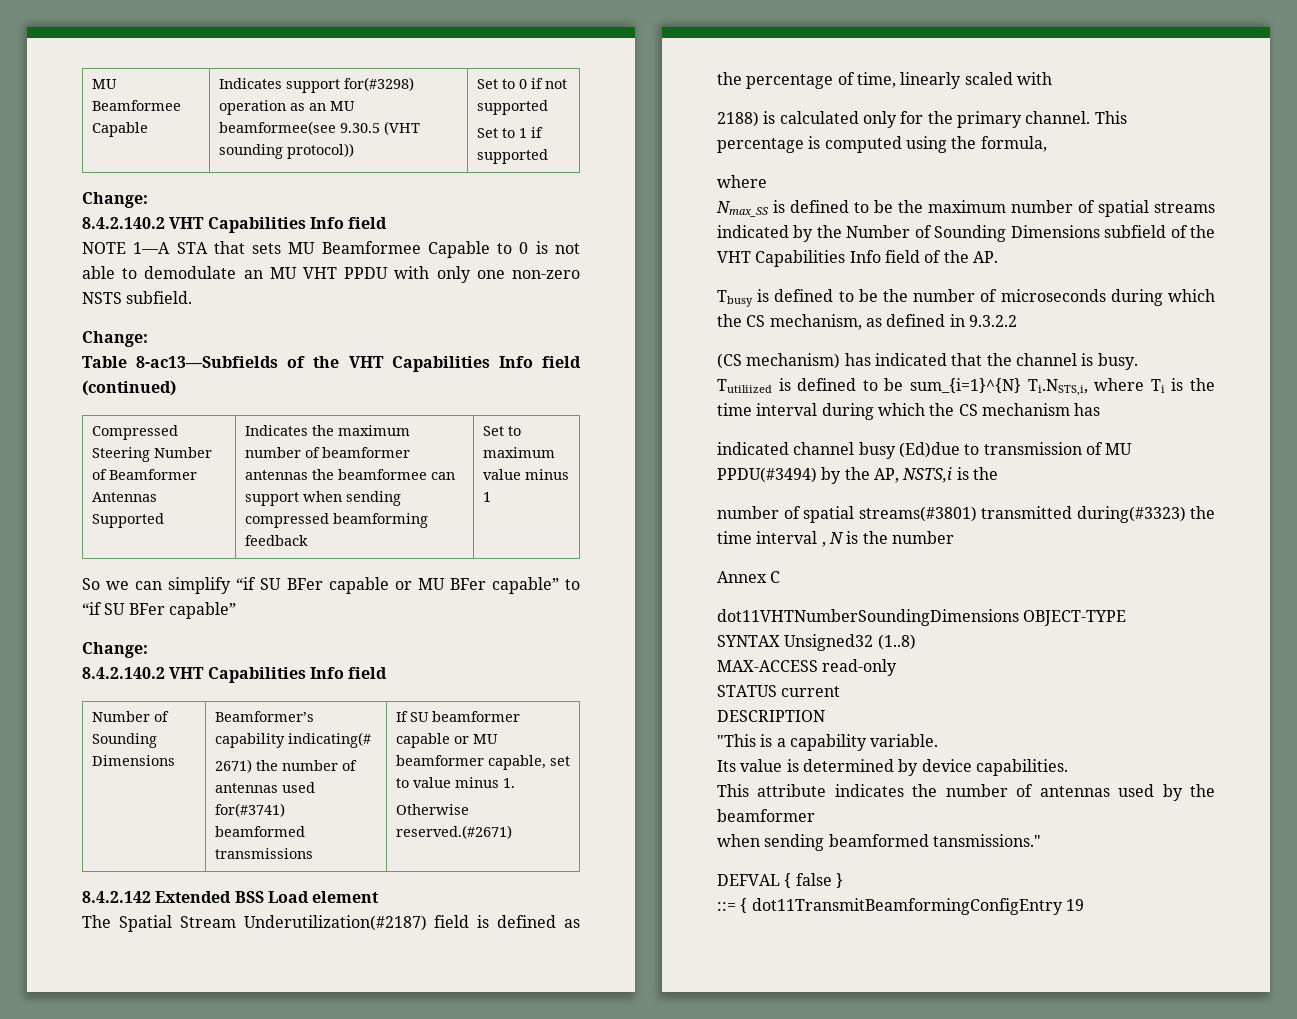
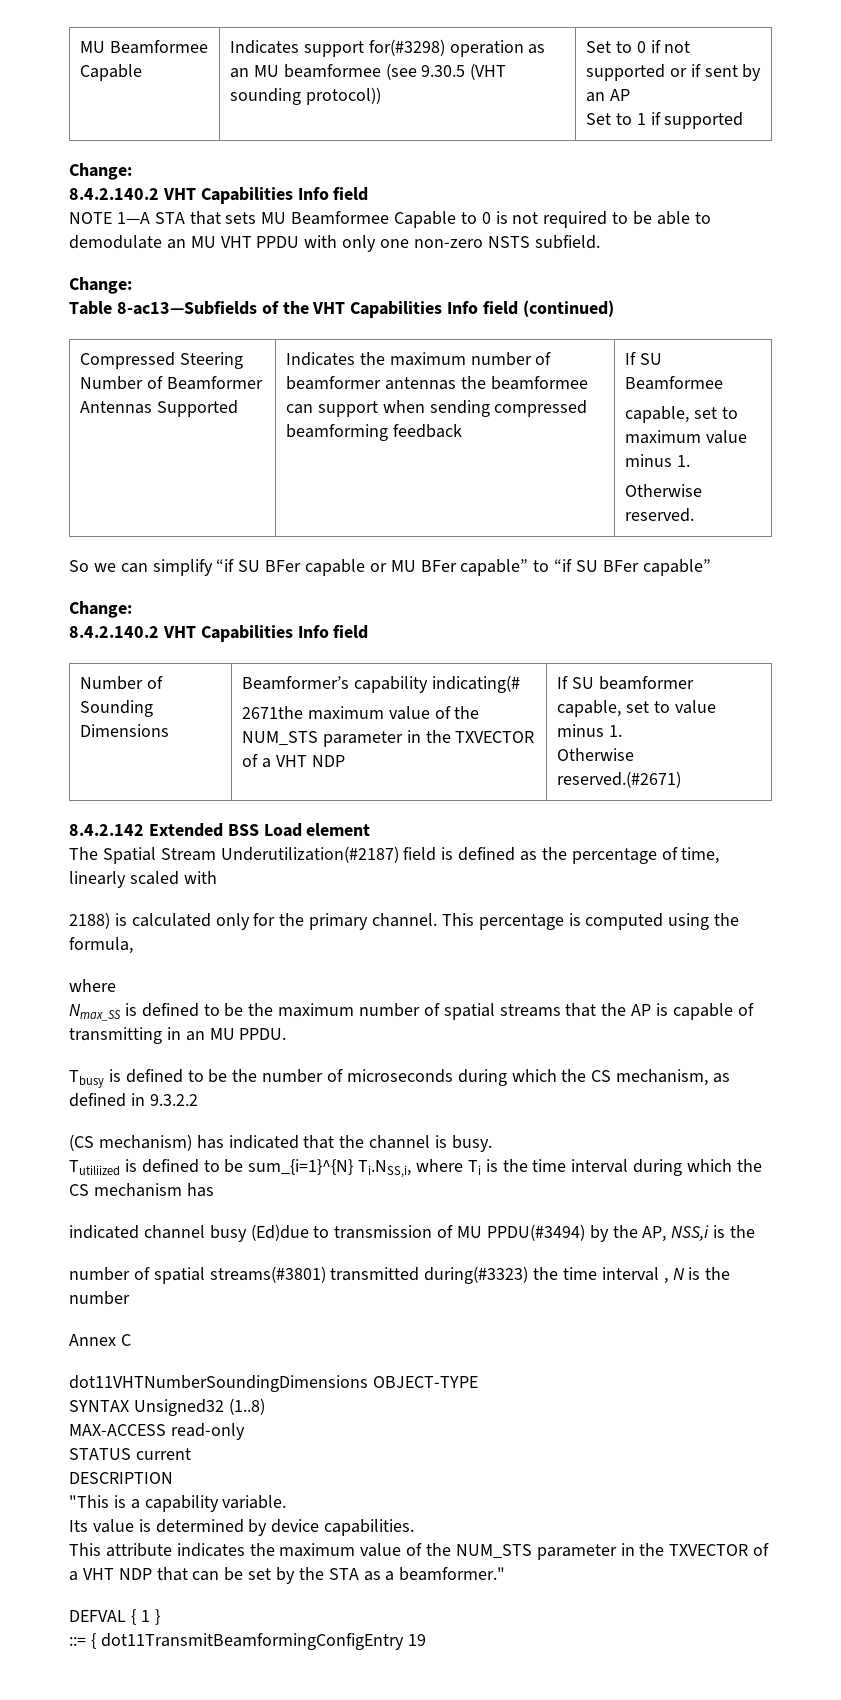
[218,121,336,135] beamformee(see -> [283,63,417,80] beamformee (see
(548, 107) none -> [669,64,762,81] [585,89,630,102] or if sent by an AP
(580, 248) none -> [543,211,653,228] required to be
[482,426,504,436] Set -> [624,352,662,365] [624,376,723,390] [624,406,717,423] If SU Beamformee // capable, set
[482,492,491,502] 1 -> [676,455,690,467] [624,484,702,497] [624,508,694,522] 1. // Otherwise reserved.
[214,759,357,773] [214,782,315,793] [214,803,285,817] [214,826,305,837] [214,848,313,859] 2671) the number of antennas used for(#3741) beamformed transmissions -> [241,706,480,720] [241,730,535,747] [241,754,345,768] 2671the maximum value of the NUM_STS parameter in the TXVECTOR of a VHT NDP
[395,733,498,748] [395,755,484,766] capable or MU beamformer -> (694, 683) none
[717,225,1215,242] [717,250,998,267] indicated by the Number of Sounding Dimensions subfield of the VHT Capabilities Info field of the AP. -> [565,1003,754,1020] [69,1027,287,1044] that the AP is capable of transmitting in an MU PPDU.
[1027,379,1088,396] Ti.NSTS,i, -> [358,1160,412,1178] Ti.NSS,i,
[902,467,953,483] NSTS,i -> [671,1225,710,1241] NSS,i
[945,784,1215,801] [717,809,815,822] [717,834,1041,851] number of antennas used by the beamformer // when sending beamformed tansmissions." -> [279,1543,770,1560] [69,1567,506,1584] maximum value of the NUM_STS parameter in the TXVECTOR of a VHT NDP that can be set by the STA as a beamformer."
[795,873,832,886] false -> [140,1610,150,1622] 1

